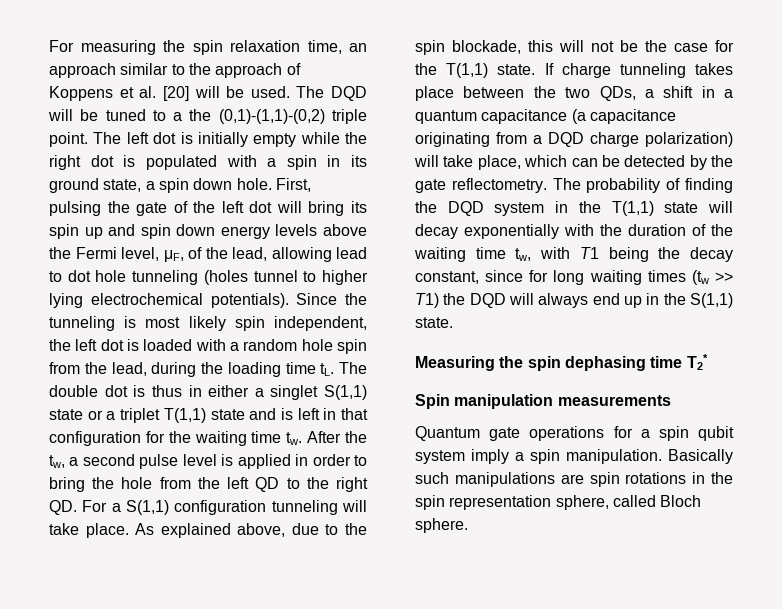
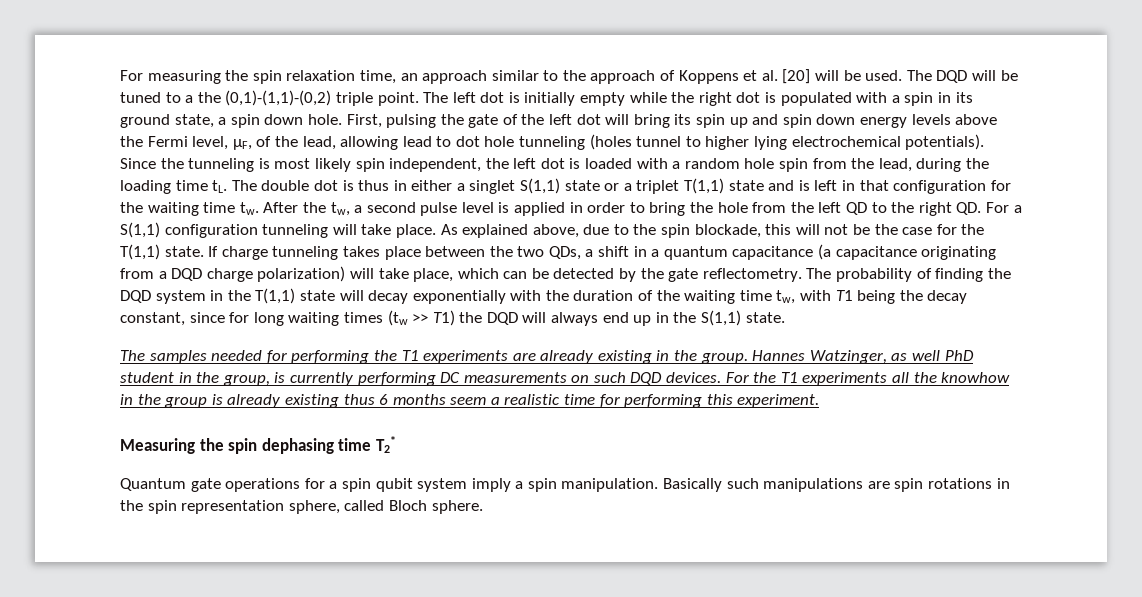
(453, 322) none -> [120,350,974,364] [120,372,1011,386] [120,394,820,408] // The samples needed for performing the T1 experiments are already existing in the group. Hannes Watzinger, as well PhD student in the group, is currently performing DC measurements on such DQD devices. For the T1 experiments all the knowhow in the group is already existing thus 6 months seem a realistic time for performing this experiment.
[415,394,671,409] // Spin manipulation measurements -> (396, 444) none

